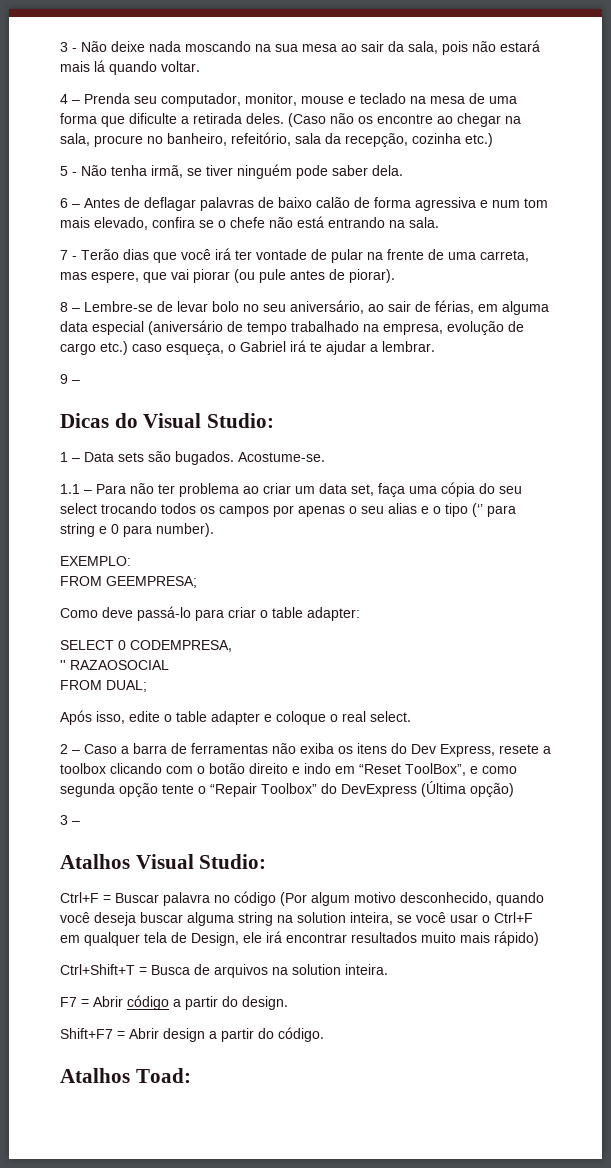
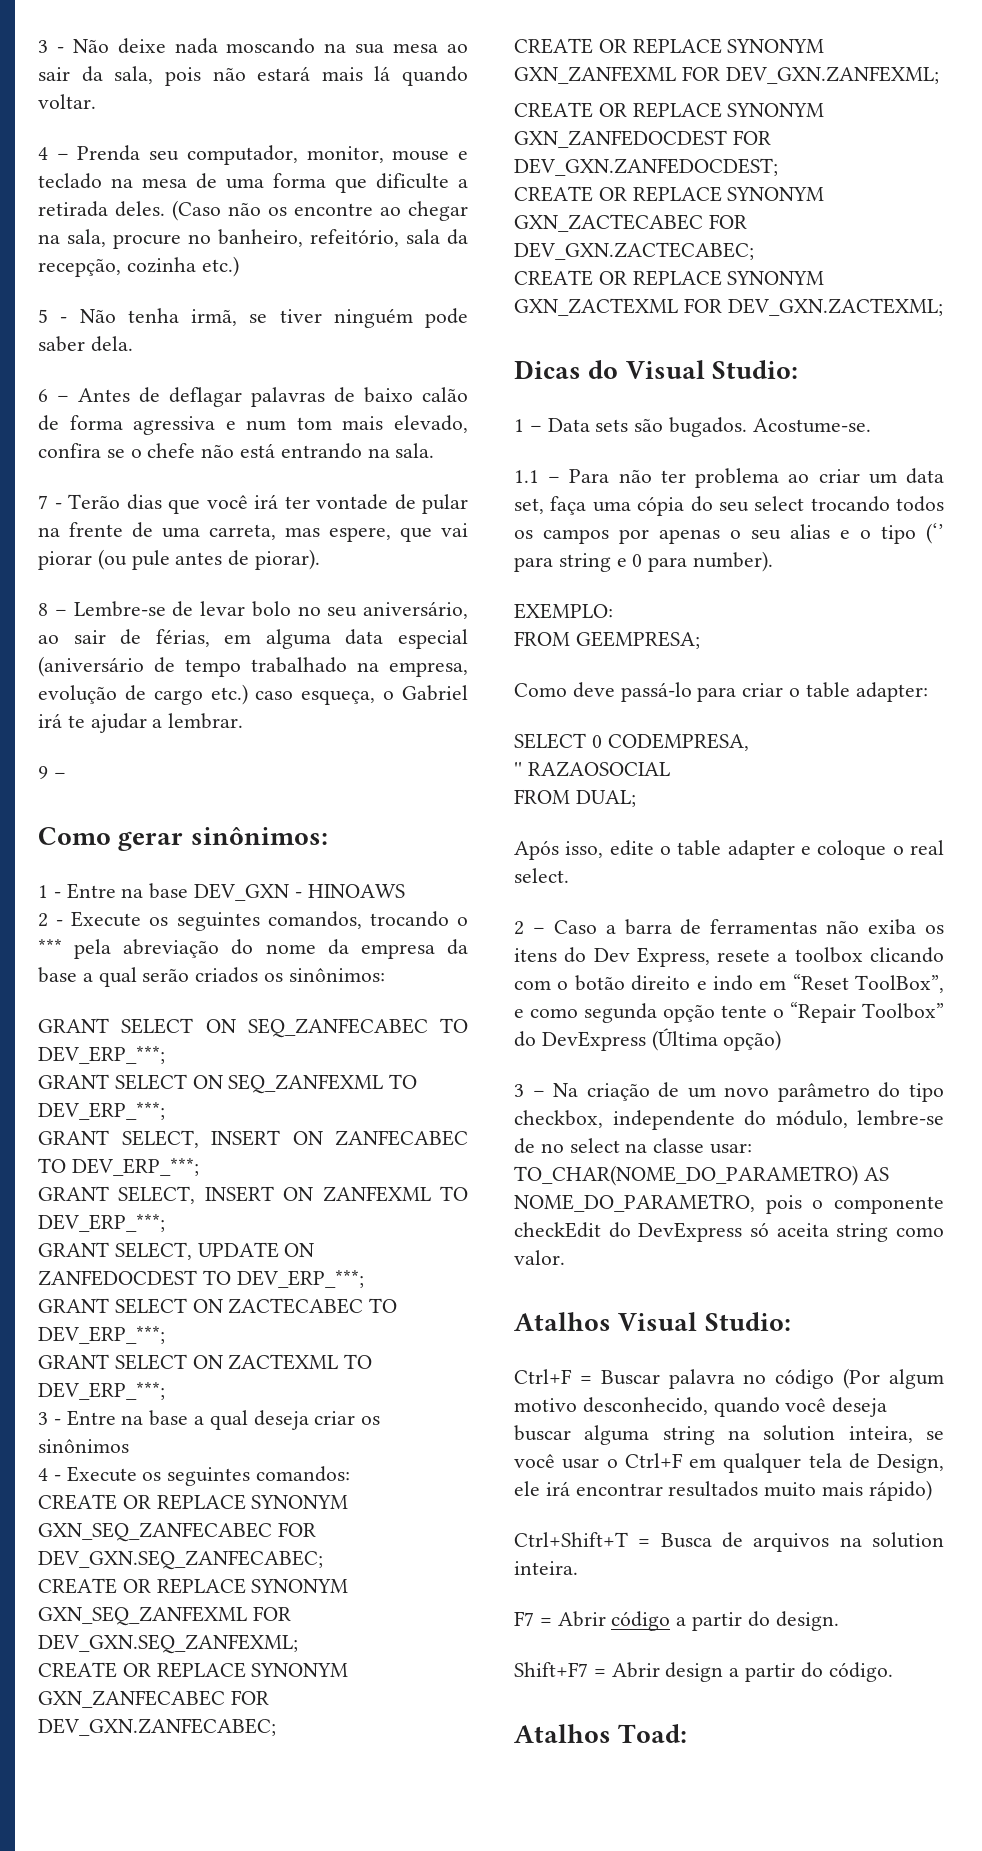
(80, 382) none -> [38,827,328,851] [38,883,405,901] [38,911,468,931] [38,939,469,959] [38,967,385,987] [38,1018,468,1038] [38,1046,165,1064] [38,1074,418,1094] [38,1102,165,1120] [38,1130,468,1148] [38,1158,199,1176] [38,1186,468,1204] [38,1214,165,1232] [38,1242,315,1260] [38,1270,364,1288] [38,1298,398,1314] [38,1326,165,1344] [38,1354,373,1370] [38,1382,165,1400] [38,1410,381,1430] [38,1439,129,1453] [38,1466,351,1486] [38,1494,349,1510] [38,1522,316,1542] [38,1550,323,1570] [38,1578,349,1594] [38,1606,291,1626] [38,1634,298,1654] [38,1662,349,1678] [38,1690,269,1708] [38,1718,276,1736] [514,38,825,54] [514,66,939,84] [514,102,825,118] [514,130,771,148] [514,158,778,176] [514,186,825,202] [514,214,747,232] [514,242,754,260] [514,270,825,286] [514,298,943,316] // Como gerar sinônimos: // 1 - Entre na base DEV_GXN - HINOAWS // 2 - Execute os seguintes comandos, trocando o *** pela abreviação do nome da empresa da base a qual serão criados os sinônimos: // GRANT SELECT ON SEQ_ZANFECABEC TO DEV_ERP_***; // GRANT SELECT ON SEQ_ZANFEXML TO DEV_ERP_***; // GRANT SELECT, INSERT ON ZANFECABEC TO DEV_ERP_***; // GRANT SELECT, INSERT ON ZANFEXML TO DEV_ERP_***; // GRANT SELECT, UPDATE ON ZANFEDOCDEST TO DEV_ERP_***; // GRANT SELECT ON ZACTECABEC TO DEV_ERP_***; // GRANT SELECT ON ZACTEXML TO DEV_ERP_***; // 3 - Entre na base a qual deseja criar os sinônimos // 4 - Execute os seguintes comandos: // CREATE OR REPLACE SYNONYM GXN_SEQ_ZANFECABEC FOR DEV_GXN.SEQ_ZANFECABEC; // CREATE OR REPLACE SYNONYM GXN_SEQ_ZANFEXML FOR DEV_GXN.SEQ_ZANFEXML; // CREATE OR REPLACE SYNONYM GXN_ZANFECABEC FOR DEV_GXN.ZANFECABEC; // CREATE OR REPLACE SYNONYM GXN_ZANFEXML FOR DEV_GXN.ZANFEXML; // CREATE OR REPLACE SYNONYM GXN_ZANFEDOCDEST FOR DEV_GXN.ZANFEDOCDEST; // CREATE OR REPLACE SYNONYM GXN_ZACTECABEC FOR DEV_GXN.ZACTECABEC; // CREATE OR REPLACE SYNONYM GXN_ZACTEXML FOR DEV_GXN.ZACTEXML;
(80, 823) none -> [553,1082,944,1102] [514,1110,944,1130] [514,1138,753,1154] [514,1165,889,1186] [514,1194,944,1214] [514,1222,944,1242] [514,1250,565,1265] Na criação de um novo parâmetro do tipo checkbox, independente do módulo, lembre-se de no select na classe usar: TO_CHAR(NOME_DO_PARAMETRO) AS NOME_DO_PARAMETRO, pois o componente checkEdit do DevExpress só aceita string como valor.

